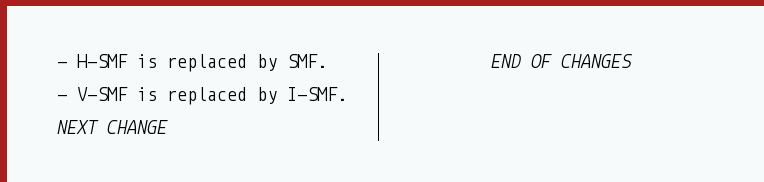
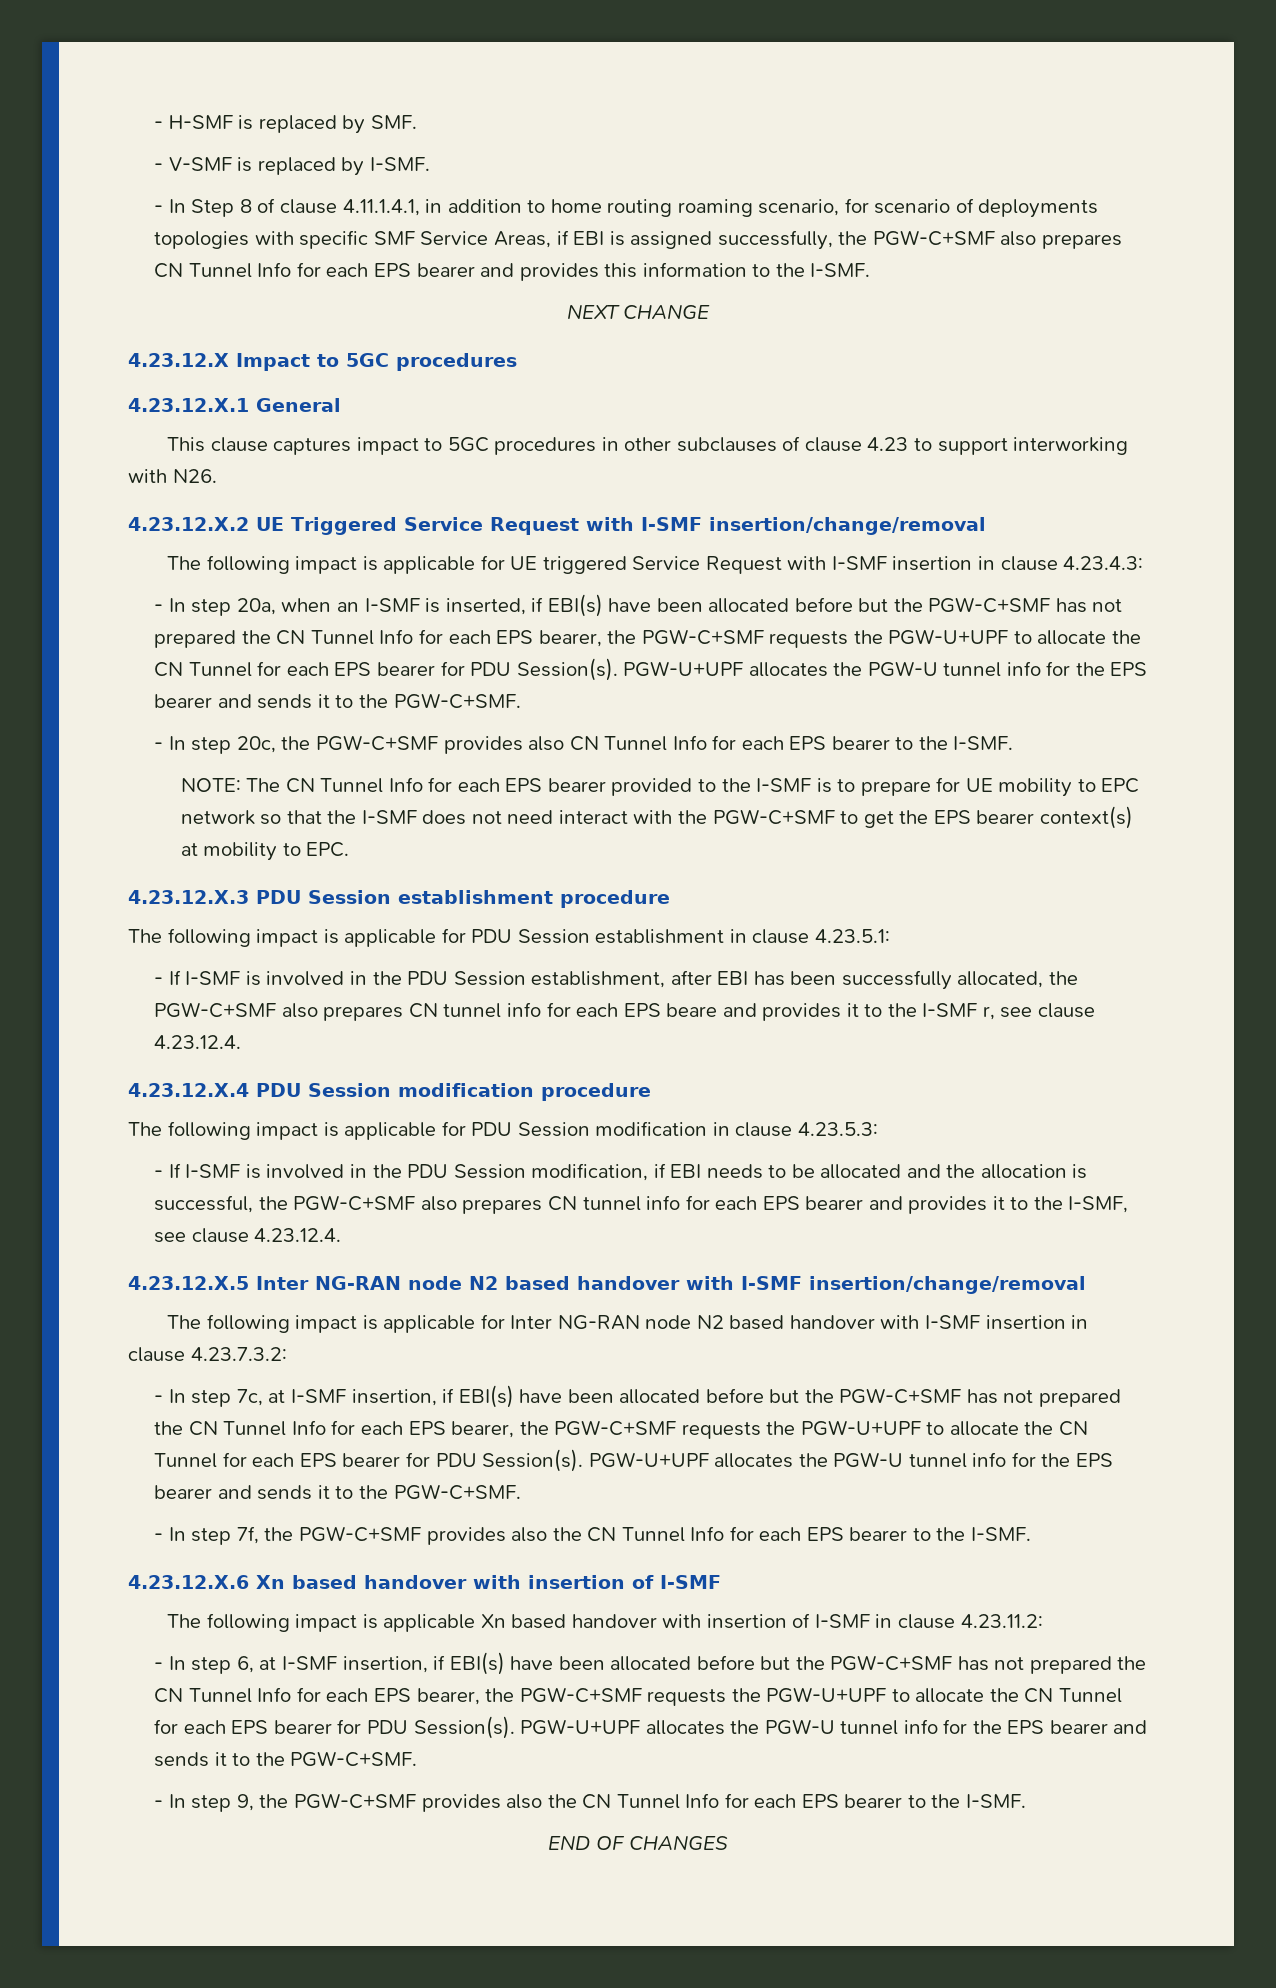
[56,120,168,134] NEXT CHANGE -> [154,198,1099,218] [154,230,1122,250] [154,262,871,281] [566,304,711,320] [128,353,517,371] [128,398,341,412] [167,436,1129,455] [128,469,217,483] [128,517,986,535] [167,555,1144,574] [154,594,1123,617] [154,629,1141,648] [154,658,1148,681] [154,693,521,709] [154,735,1014,754] [180,777,1140,797] [180,806,1133,829] [180,842,350,861] [128,890,670,908] [128,928,890,947] [154,970,1078,990] [154,1002,1095,1021] [154,1035,242,1049] [128,1083,651,1101] [128,1121,878,1140] [154,1163,1088,1181] [154,1195,1129,1214] [154,1228,342,1243] [128,1276,1086,1294] [167,1314,1089,1333] [128,1347,287,1362] [154,1385,1121,1408] [154,1420,1088,1439] [154,1449,1113,1472] [154,1484,521,1500] [154,1526,1031,1545] [128,1575,721,1589] [167,1613,1043,1632] [154,1652,1147,1675] [154,1687,1122,1706] [154,1716,1148,1739] [154,1751,418,1767] [154,1793,1026,1812] - In Step 8 of clause 4.11.1.4.1, in addition to home routing roaming scenario, for scenario of deployments topologies with specific SMF Service Areas, if EBI is assigned successfully, the PGW-C+SMF also prepares CN Tunnel Info for each EPS bearer and provides this information to the I-SMF. // NEXT CHANGE // 4.23.12.X Impact to 5GC procedures // 4.23.12.X.1 General // This clause captures impact to 5GC procedures in other subclauses of clause 4.23 to support interworking with N26. // 4.23.12.X.2 UE Triggered Service Request with I-SMF insertion/change/removal // The following impact is applicable for UE triggered Service Request with I-SMF insertion in clause 4.23.4.3: // - In step 20a, when an I-SMF is inserted, if EBI(s) have been allocated before but the PGW-C+SMF has not prepared the CN Tunnel Info for each EPS bearer, the PGW-C+SMF requests the PGW-U+UPF to allocate the CN Tunnel for each EPS bearer for PDU Session(s). PGW-U+UPF allocates the PGW-U tunnel info for the EPS bearer and sends it to the PGW-C+SMF. // - In step 20c, the PGW-C+SMF provides also CN Tunnel Info for each EPS bearer to the I-SMF. // NOTE: The CN Tunnel Info for each EPS bearer provided to the I-SMF is to prepare for UE mobility to EPC network so that the I-SMF does not need interact with the PGW-C+SMF to get the EPS bearer context(s) at mobility to EPC. // 4.23.12.X.3 PDU Session establishment procedure // The following impact is applicable for PDU Session establishment in clause 4.23.5.1: // - If I-SMF is involved in the PDU Session establishment, after EBI has been successfully allocated, the PGW-C+SMF also prepares CN tunnel info for each EPS beare and provides it to the I-SMF r, see clause 4.23.12.4. // 4.23.12.X.4 PDU Session modification procedure // The following impact is applicable for PDU Session modification in clause 4.23.5.3: // - If I-SMF is involved in the PDU Session modification, if EBI needs to be allocated and the allocation is successful, the PGW-C+SMF also prepares CN tunnel info for each EPS bearer and provides it to the I-SMF, see clause 4.23.12.4. // 4.23.12.X.5 Inter NG-RAN node N2 based handover with I-SMF insertion/change/removal // The following impact is applicable for Inter NG-RAN node N2 based handover with I-SMF insertion in clause 4.23.7.3.2: // - In step 7c, at I-SMF insertion, if EBI(s) have been allocated before but the PGW-C+SMF has not prepared the CN Tunnel Info for each EPS bearer, the PGW-C+SMF requests the PGW-U+UPF to allocate the CN Tunnel for each EPS bearer for PDU Session(s). PGW-U+UPF allocates the PGW-U tunnel info for the EPS bearer and sends it to the PGW-C+SMF. // - In step 7f, the PGW-C+SMF provides also the CN Tunnel Info for each EPS bearer to the I-SMF. // 4.23.12.X.6 Xn based handover with insertion of I-SMF // The following impact is applicable Xn based handover with insertion of I-SMF in clause 4.23.11.2: // - In step 6, at I-SMF insertion, if EBI(s) have been allocated before but the PGW-C+SMF has not prepared the CN Tunnel Info for each EPS bearer, the PGW-C+SMF requests the PGW-U+UPF to allocate the CN Tunnel for each EPS bearer for PDU Session(s). PGW-U+UPF allocates the PGW-U tunnel info for the EPS bearer and sends it to the PGW-C+SMF. // - In step 9, the PGW-C+SMF provides also the CN Tunnel Info for each EPS bearer to the I-SMF.

